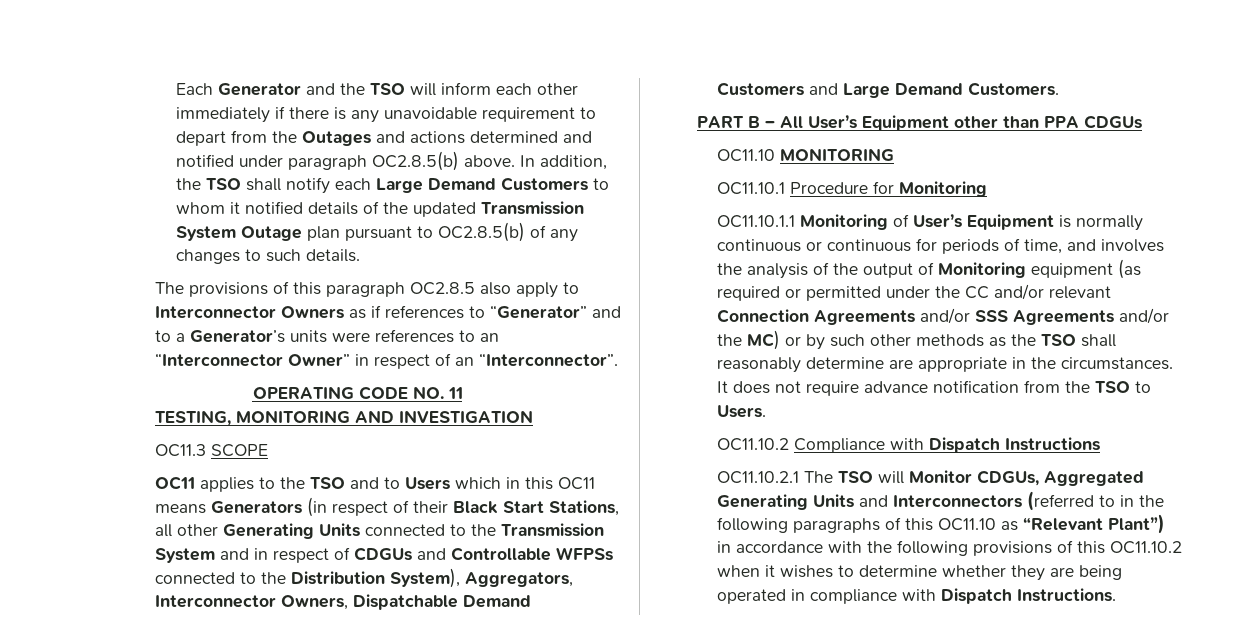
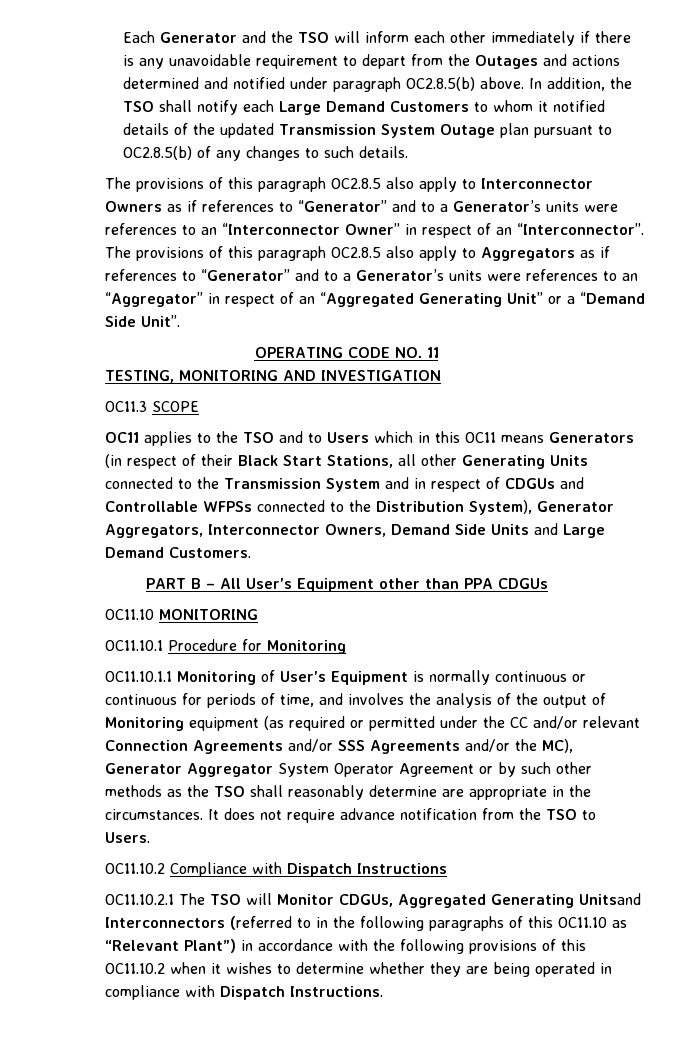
(619, 360) none -> [104,246,610,261] [104,269,638,281] [104,292,645,307] [104,315,180,327] The provisions of this paragraph OC2.8.5 also apply to Aggregators as if references to “Generator” and to a Generator’s units were references to an “Aggregator” in respect of an “Aggregated Generating Unit” or a “Demand Side Unit”.
(461, 578) none -> [536,501,614,512] Generator
[353,594,532,610] [717,82,805,96] Dispatchable Demand Customers -> [390,524,529,535] Demand Side Units
[747,330,781,350] MC) -> [541,739,573,753] [104,763,474,777] MC), Generator Aggregator System Operator Agreement
[813,494,889,508] Units and -> [578,893,641,905] Unitsand

